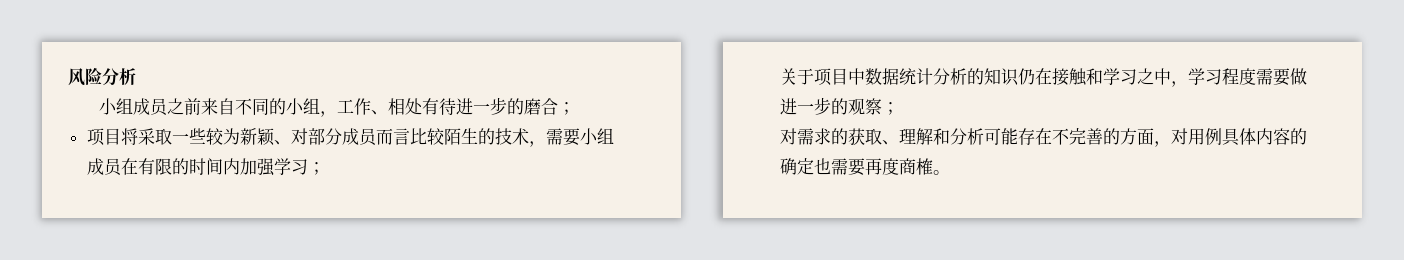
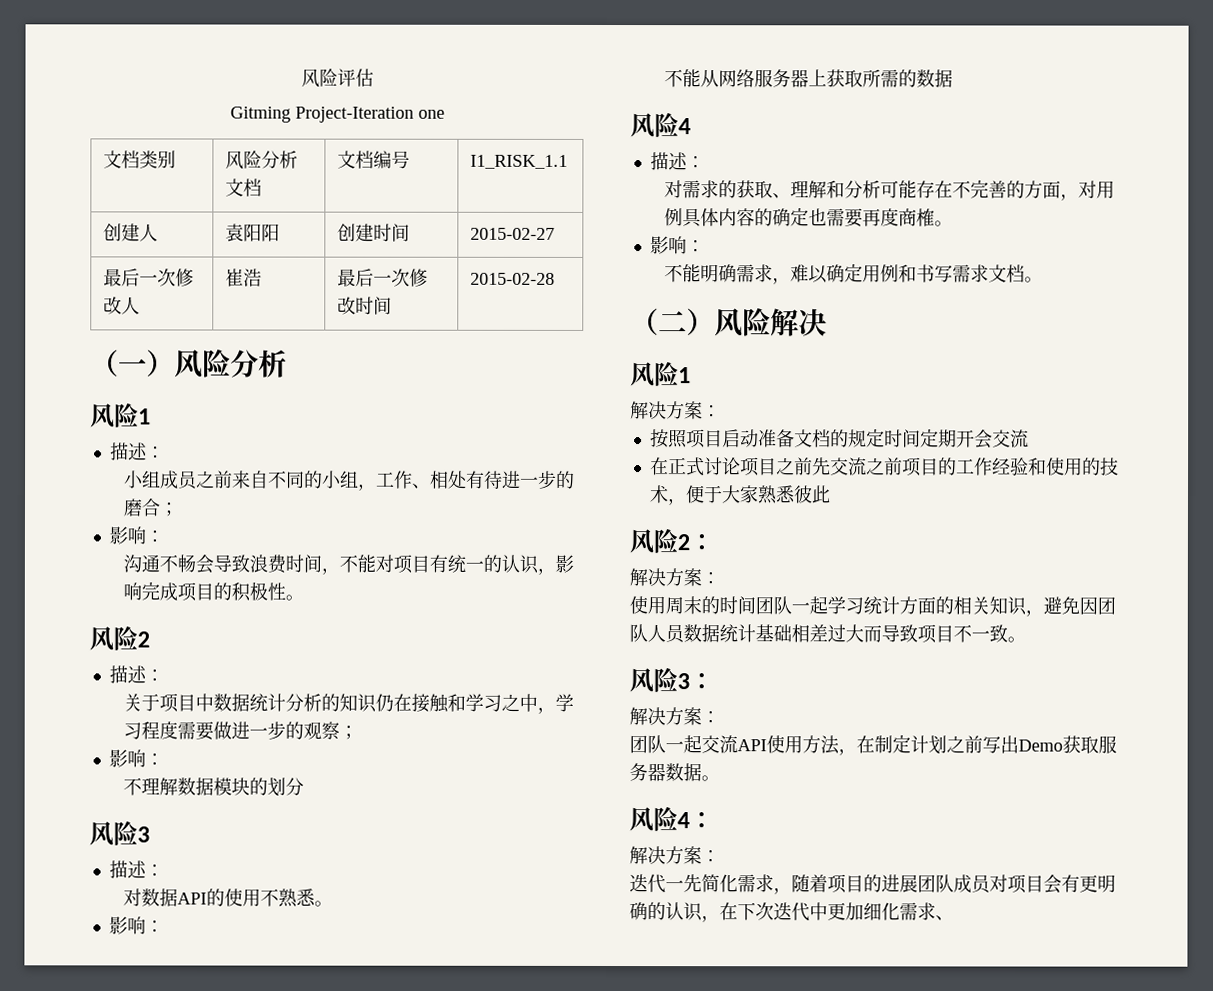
[68,67,136,86] 风险分析 -> [300,68,374,88] [229,106,445,123] [103,150,177,169] [225,150,299,170] [225,178,263,197] [337,150,411,169] [470,154,569,169] [103,223,159,242] [225,223,281,242] [337,223,411,242] [470,227,556,240] [103,268,195,287] [103,296,141,315] [225,268,263,287] [337,268,429,287] [337,296,393,315] [470,272,556,285] [90,349,287,378] [90,403,151,428] [109,442,165,461] 风险评估 // Gitming Project-Iteration one // 文档类别 | 风险分析文档 | 文档编号 | I1_RISK_1.1 // 创建人 | 袁阳阳 | 创建时间 | 2015-02-27 // 最后一次修改人 | 崔浩 | 最后一次修改时间 | 2015-02-28 // （一）风险分析 // 风险1 // 描述：
[86,128,614,147] [86,158,325,176] 项目将采取一些较为新颖、对部分成员而言比较陌生的技术，需要小组成员在有限的时间内加强学习； -> [108,526,164,545] [122,554,574,575] [122,581,304,602] [89,626,150,651] [108,665,164,684] 影响： // 沟通不畅会导致浪费时间，不能对项目有统一的认识，影响完成项目的积极性。 // 风险2 // 描述：
(899, 108) none -> [108,749,164,768] [122,777,304,797] [89,821,150,846] [108,860,164,879] [122,888,333,908] [108,916,164,935] [663,69,953,88] [630,113,691,138] [649,152,705,171] // 影响： // 不理解数据模块的划分 // 风险3 // 描述： // 对数据API的使用不熟悉。 // 影响： // 不能从网络服务器上获取所需的数据 // 风险4 // 描述：
(950, 172) none -> [649,236,705,255] [663,263,1043,285] [630,308,827,337] [630,362,691,387] [630,401,721,420] [649,428,1029,449] [649,457,1119,477] [648,485,831,506] [629,529,714,554] [629,568,720,587] [629,596,1116,617] [629,624,1026,644] [629,668,714,693] [629,707,720,726] [629,734,1117,756] [629,763,720,782] [629,807,714,832] [629,846,720,865] [629,874,1116,895] [629,902,954,923] // 影响： // 不能明确需求，难以确定用例和书写需求文档。 // （二）风险解决 // 风险1 // 解决方案： // 按照项目启动准备文档的规定时间定期开会交流 // 在正式讨论项目之前先交流之前项目的工作经验和使用的技术，便于大家熟悉彼此 // 风险2： // 解决方案： // 使用周末的时间团队一起学习统计方面的相关知识，避免因团队人员数据统计基础相差过大而导致项目不一致。 // 风险3： // 解决方案： // 团队一起交流API使用方法，在制定计划之前写出Demo获取服务器数据。 // 风险4： // 解决方案： // 迭代一先简化需求，随着项目的进展团队成员对项目会有更明确的认识，在下次迭代中更加细化需求、

